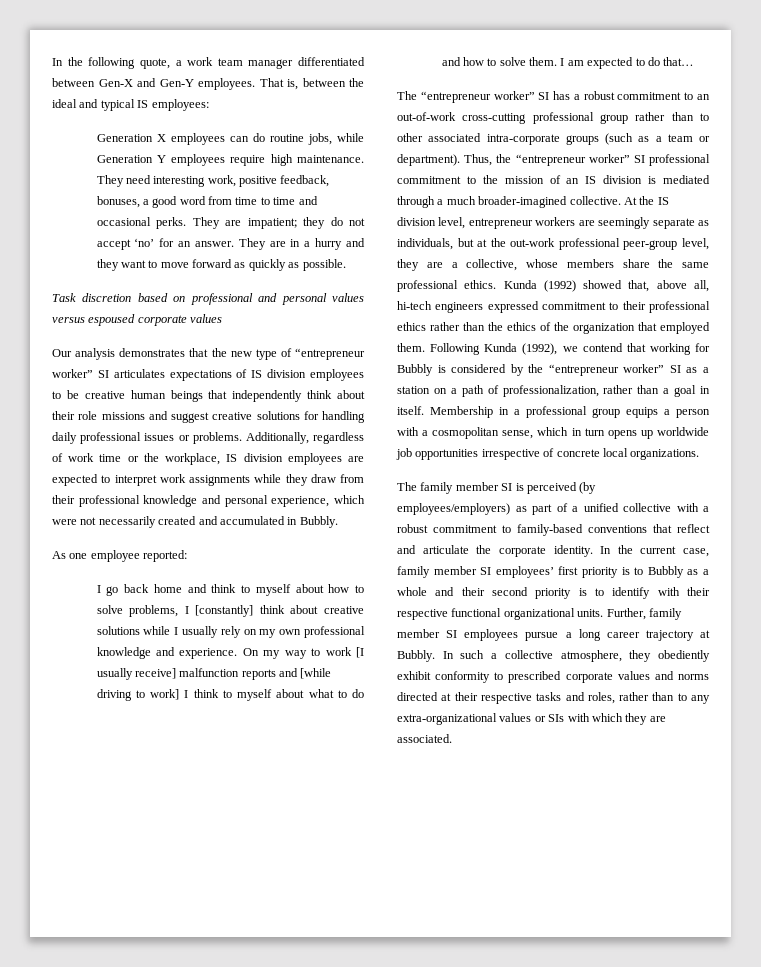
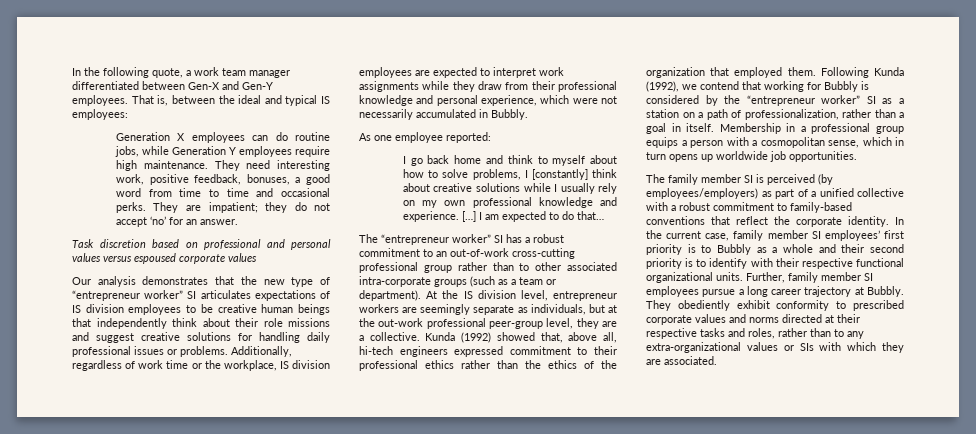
[238,238,365,250] [96,259,346,271] They are in a hurry and they want to move forward as quickly as possible. -> (238, 222) none
[158,516,218,525] created and -> (413, 114) none
[242,647,364,659] [96,668,332,680] [96,689,364,701] [441,57,558,66] On my way to work [I usually receive] malfunction reports and [while driving to work] I think to myself about what to do and how to solve them. -> [461,211,476,222] […]
[464,154,710,166] [397,175,710,184] [397,196,621,208] Thus, the “entrepreneur worker” SI professional commitment to the mission of an IS division is mediated through a much broader-imagined collective. -> (421, 295) none
[466,259,709,271] [397,280,497,292] collective, whose members share the same professional ethics. -> [369,332,420,341] collective.
[415,448,700,460] opportunities irrespective of concrete local organizations. -> [789,151,857,162] opportunities.
[397,545,469,554] and articulate -> (768, 220) none
[442,650,652,662] In such a collective atmosphere, they -> [646,300,671,311] They

